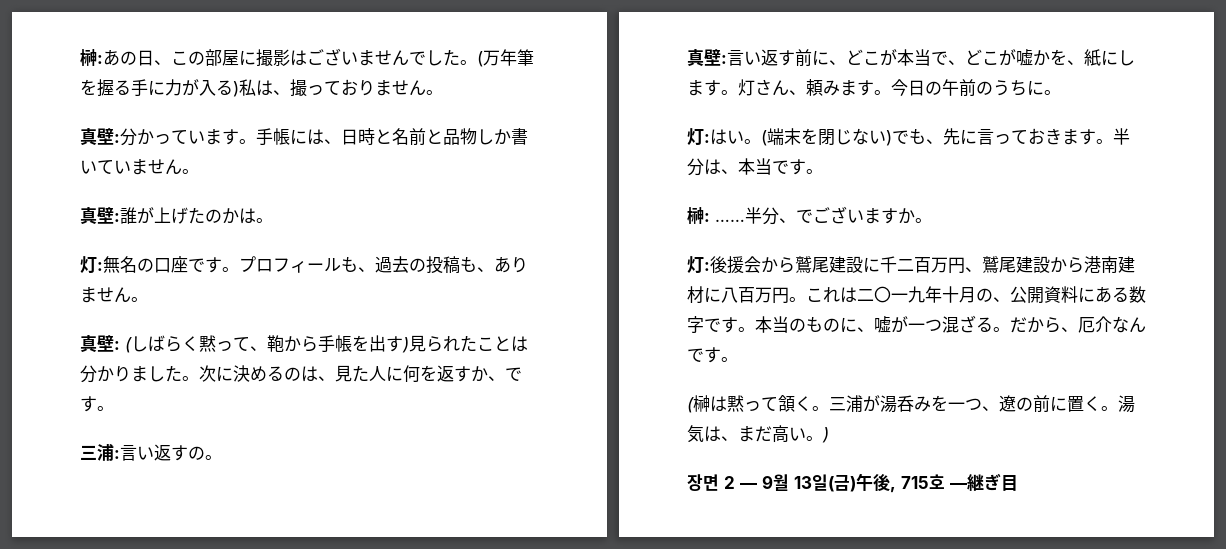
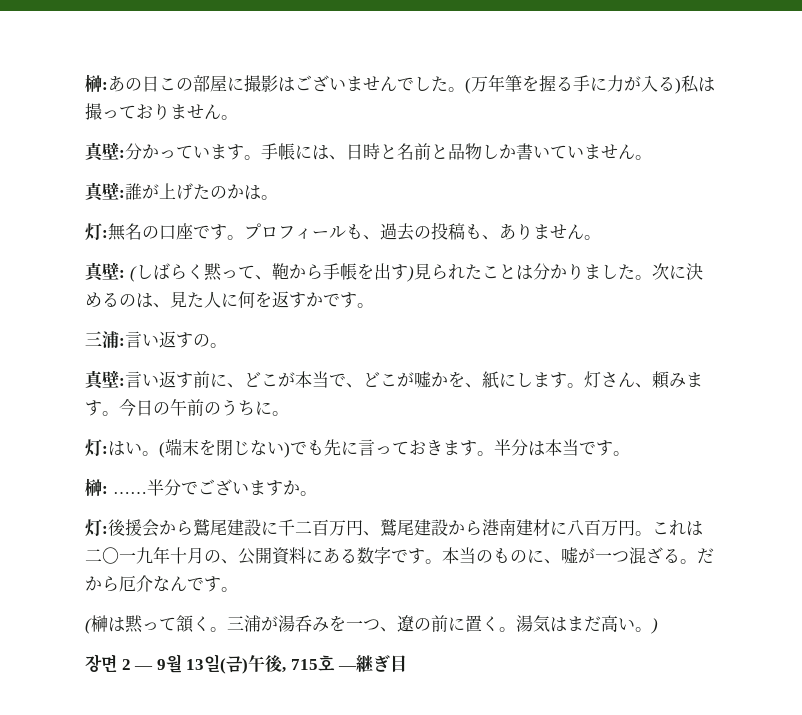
[154,60,171,65] 、 -> (159, 84) none
[273,90,290,95] 、 -> (715, 84) none
[488,376,505,381] 、 -> (323, 299) none
[926,139,943,144] 、 -> (324, 447) none
[721,169,738,174] 、 -> (545, 448) none
[779,218,796,223] 、 -> (181, 487) none
[1061,327,1078,332] 、 -> (119, 584) none
[721,436,738,441] 、 -> (567, 624) none

